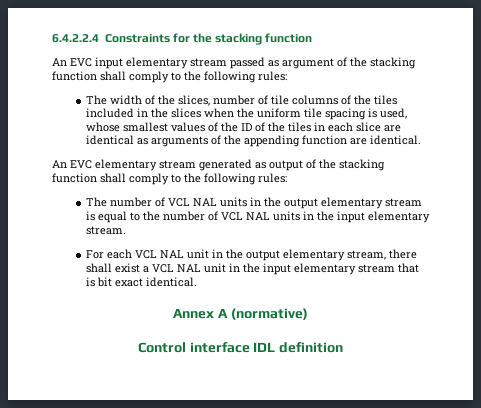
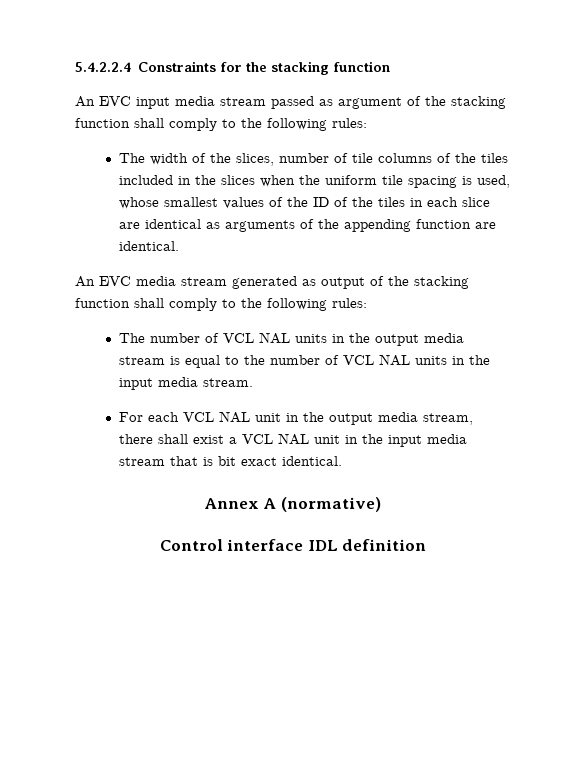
[52,34,99,43] 6.4.2.2.4 -> [75,62,131,72] 5.4.2.2.4
[126,57,188,69] elementary -> [175,96,215,106] media
[95,159,157,171] elementary -> [136,276,176,286] media
[320,197,383,209] elementary -> [424,333,465,343] media
[367,211,430,223] elementary -> [158,377,199,387] media
[282,249,345,261] elementary -> [378,412,419,422] media
[293,263,356,275] elementary -> [427,434,468,444] media

